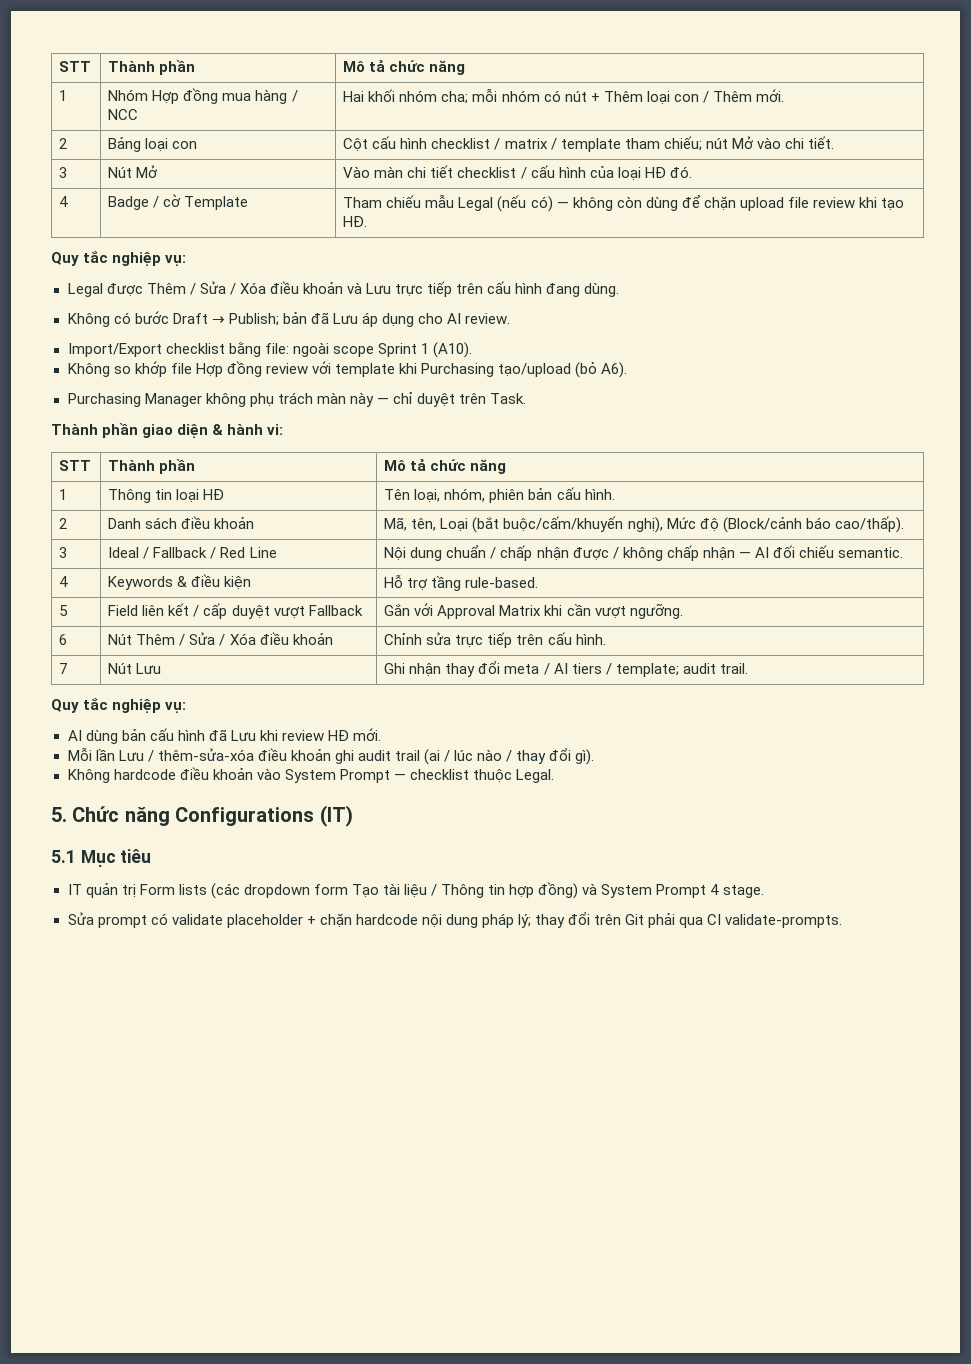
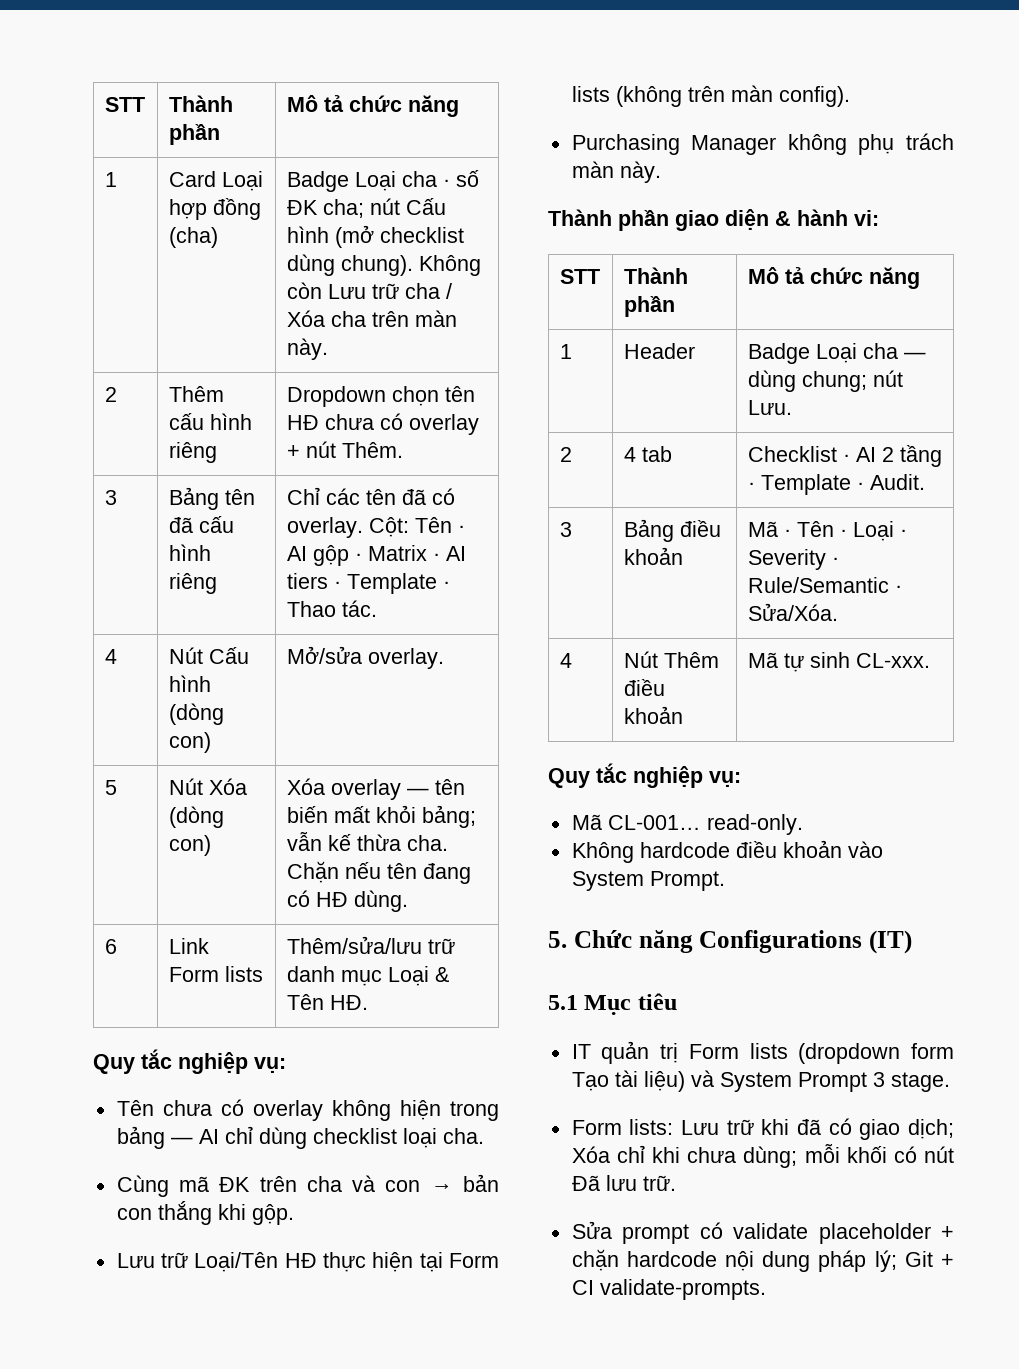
[59,61,92,72] [108,60,196,75] [343,60,466,75] [59,90,68,101] [108,88,298,104] [108,109,139,120] [343,88,784,105] [59,138,68,149] [108,137,198,152] [343,136,834,152] [59,167,68,178] [108,165,159,178] [343,165,692,181] [59,196,69,207] [108,194,249,210] [343,194,905,212] STT | Thành phần | Mô tả chức năng // 1 | Nhóm Hợp đồng mua hàng / NCC | Hai khối nhóm cha; mỗi nhóm có nút + Thêm loại con / Thêm mới. // 2 | Bảng loại con | Cột cấu hình checklist / matrix / template tham chiếu; nút Mở vào chi tiết. // 3 | Nút Mở | Vào màn chi tiết checklist / cấu hình của loại HĐ đó. // 4 | Badge / cờ Template | Tham chiếu mẫu Legal (nếu có) — không còn dùng để chặn upload file review khi tạo -> [104,97,145,112] [168,95,233,112] [168,124,220,145] [286,95,459,117] [104,172,117,187] [168,171,263,191] [168,198,261,220] [168,227,218,248] [286,170,479,192] [286,198,446,218] [286,225,464,248] [286,254,481,276] [286,282,452,299] [286,310,457,327] [286,338,328,360] [104,387,117,402] [168,386,224,402] [168,413,252,430] [168,442,217,463] [286,386,475,407] [286,413,479,435] [286,441,403,458] [104,490,117,505] [168,487,255,510] [168,516,234,533] [168,544,211,561] [168,573,217,594] [286,487,455,505] [286,517,465,538] [286,545,466,566] [286,573,450,594] [286,600,377,617] [104,649,117,664] [168,647,249,664] [168,675,211,692] [168,703,224,725] [168,732,211,753] [286,646,444,669] [104,780,117,795] [168,778,247,795] [168,806,224,828] [168,835,211,856] [286,778,465,800] [286,805,476,828] [286,832,448,851] [286,861,471,884] [286,890,408,912] [104,939,117,954] [168,938,209,954] [168,966,263,982] [286,936,455,954] [286,966,449,986] [286,994,324,1010] STT | Thành phần | Mô tả chức năng // 1 | Card Loại hợp đồng (cha) | Badge Loại cha · số ĐK cha; nút Cấu hình (mở checklist dùng chung). Không còn Lưu trữ cha / Xóa cha trên màn này. // 2 | Thêm cấu hình riêng | Dropdown chọn tên HĐ chưa có overlay + nút Thêm. // 3 | Bảng tên đã cấu hình riêng | Chỉ các tên đã có overlay. Cột: Tên · AI gộp · Matrix · AI tiers · Template · Thao tác. // 4 | Nút Cấu hình (dòng con) | Mở/sửa overlay. // 5 | Nút Xóa (dòng con) | Xóa overlay — tên biến mất khỏi bảng; vẫn kế thừa cha. Chặn nếu tên đang có HĐ dùng. // 6 | Link Form lists | Thêm/sửa/lưu trữ danh mục Loại & Tên
[67,281,620,297] [67,311,511,327] [67,342,472,358] [67,361,628,378] Legal được Thêm / Sửa / Xóa điều khoản và Lưu trực tiếp trên cấu hình đang dùng. // Không có bước Draft → Publish; bản đã Lưu áp dụng cho AI review. // Import/Export checklist bằng file: ngoài scope Sprint 1 (A10). // Không so khớp file Hợp đồng review với template khi Purchasing tạo/upload (bỏ A6). -> [116,1099,499,1121] [116,1126,484,1149] [116,1174,499,1197] [116,1201,294,1225] [116,1252,499,1272] [571,85,850,107] Tên chưa có overlay không hiện trong bảng — AI chỉ dùng checklist loại cha. // Cùng mã ĐK trên cha và con → bản con thắng khi gộp. // Lưu trữ Loại/Tên HĐ thực hiện tại Form lists (không trên màn config).
[349,392,527,407] này — chỉ duyệt trên Task. -> [619,161,661,183] này.
[108,489,225,503] [384,487,615,503] [59,518,68,529] [108,516,255,529] [384,516,904,533] [59,547,68,558] [108,547,277,559] [384,545,904,561] [59,576,69,587] [108,574,252,590] [384,574,539,591] [59,605,69,616] [108,603,363,619] [384,603,683,619] [59,634,68,645] [108,632,333,646] [384,632,606,648] [59,663,68,674] [108,663,162,674] [384,661,748,677] [51,698,187,713] [67,728,382,744] [67,747,595,765] Thông tin loại HĐ | Tên loại, nhóm, phiên bản cấu hình. // 2 | Danh sách điều khoản | Mã, tên, Loại (bắt buộc/cấm/khuyến nghị), Mức độ (Block/cảnh báo cao/thấp). // 3 | Ideal / Fallback / Red Line | Nội dung chuẩn / chấp nhận được / không chấp nhận — AI đối chiếu semantic. // 4 | Keywords & điều kiện | Hỗ trợ tầng rule-based. // 5 | Field liên kết / cấp duyệt vượt Fallback | Gắn với Approval Matrix khi cần vượt ngưỡng. // 6 | Nút Thêm / Sửa / Xóa điều khoản | Chỉnh sửa trực tiếp trên cấu hình. // 7 | Nút Lưu | Ghi nhận thay đổi meta / AI tiers / template; audit trail. // Quy tắc nghiệp vụ: // AI dùng bản cấu hình đã Lưu khi review HĐ mới. // Mỗi lần Lưu / thêm-sửa-xóa điều khoản ghi audit trail (ai / lúc nào / thay đổi gì). -> [623,343,695,359] [747,343,926,364] [747,370,903,392] [747,400,792,415] [559,447,572,462] [623,446,672,462] [747,445,942,467] [747,474,925,495] [559,522,572,537] [623,519,721,542] [623,547,683,565] [747,521,907,541] [747,549,839,570] [747,577,902,593] [747,603,838,621] [559,653,572,668] [623,651,719,668] [623,679,665,696] [623,706,683,724] [747,652,930,672] [548,763,741,788] [571,814,803,835] Header | Badge Loại cha — dùng chung; nút Lưu. // 2 | 4 tab | Checklist · AI 2 tầng · Template · Audit. // 3 | Bảng điều khoản | Mã · Tên · Loại · Severity · Rule/Semantic · Sửa/Xóa. // 4 | Nút Thêm điều khoản | Mã tự sinh CL-xxx. // Quy tắc nghiệp vụ: // Mã CL-001… read-only.
[339,769,554,783] Prompt — checklist thuộc Legal. -> [649,871,725,891] Prompt.
[210,883,310,899] (các dropdown -> [798,1043,901,1064] (dropdown
[404,882,579,899] liệu / Thông tin hợp đồng) -> [643,1071,685,1092] liệu)
[710,884,720,895] 4 -> [872,1072,885,1087] 3
(764, 891) none -> [571,1118,954,1140] [571,1144,954,1168] [571,1175,676,1191] // Form lists: Lưu trữ khi đã có giao dịch; Xóa chỉ khi chưa dùng; mỗi khối có nút Đã lưu trữ.
[535,912,704,928] thay đổi trên Git phải qua -> [904,1251,954,1267] Git +

